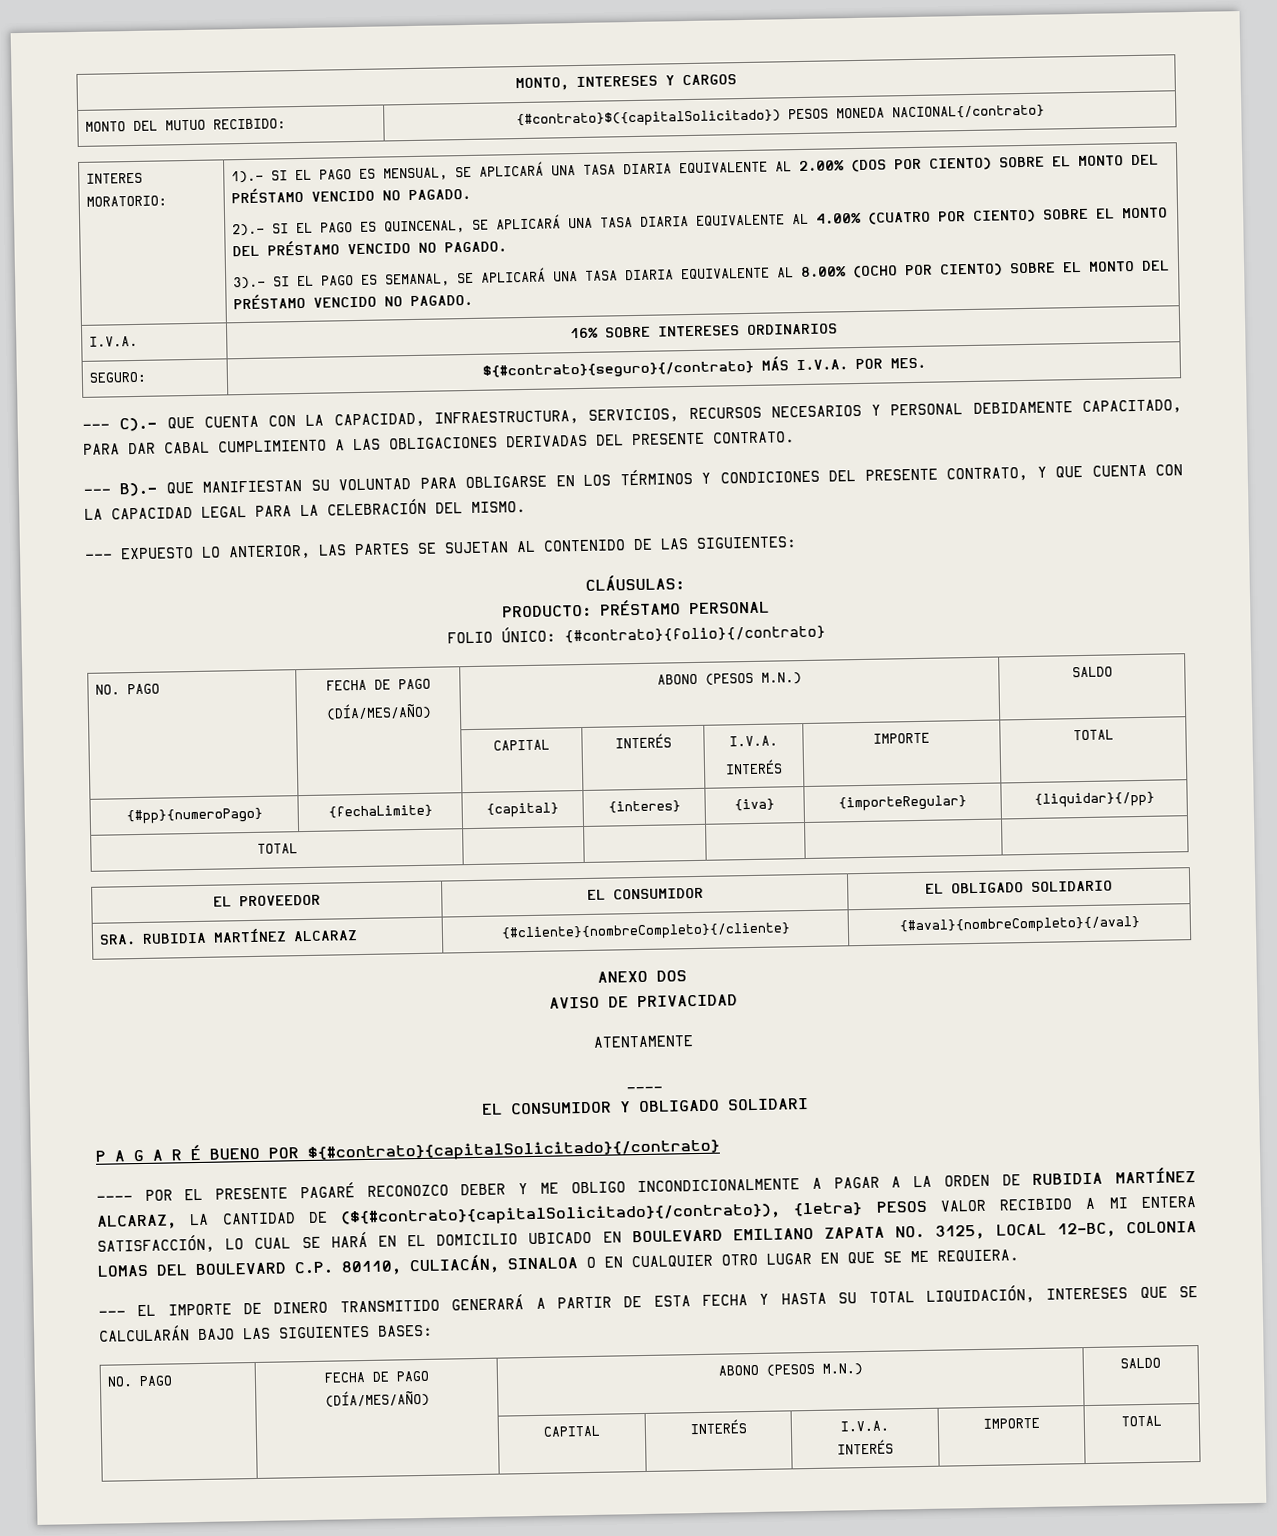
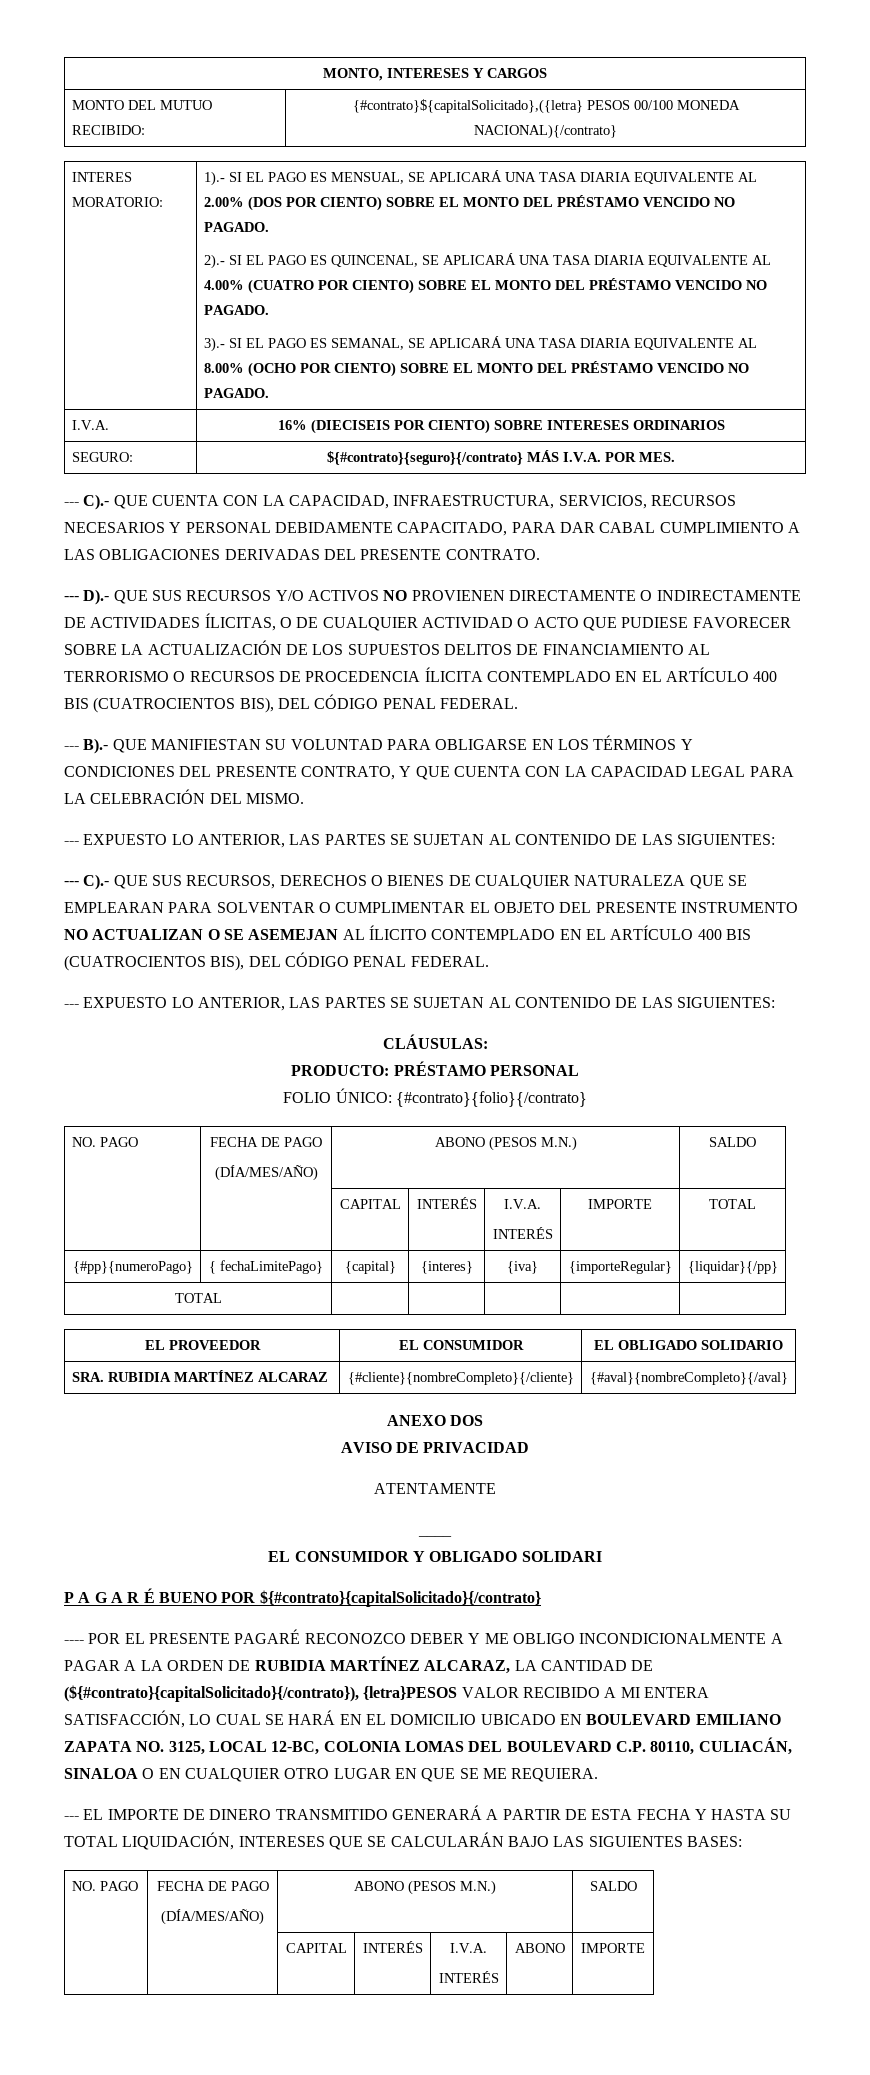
[515,104,1045,129] {#contrato}$({capitalSolicitado}) PESOS MONEDA NACIONAL{/contrato} -> [352,99,740,114] [474,124,617,139] {#contrato}${capitalSolicitado},({letra} PESOS 00/100 MONEDA NACIONAL){/contrato}
(599, 333) none -> [310,419,490,434] (DIECISEIS POR CIENTO)
(795, 437) none -> [64,589,801,605] [64,613,791,631] [64,640,710,655] [64,667,778,682] [64,694,518,713] // --- D).- QUE SUS RECURSOS Y/O ACTIVOS NO PROVIENEN DIRECTAMENTE O INDIRECTAMENTE DE ACTIVIDADES ÍLICITAS, O DE CUALQUIER ACTIVIDAD O ACTO QUE PUDIESE FAVORECER SOBRE LA ACTUALIZACIÓN DE LOS SUPUESTOS DELITOS DE FINANCIAMIENTO AL TERRORISMO O RECURSOS DE PROCEDENCIA ÍLICITA CONTEMPLADO EN EL ARTÍCULO 400 BIS (CUATROCIENTOS BIS), DEL CÓDIGO PENAL FEDERAL.
(797, 542) none -> [64,874,747,890] [64,902,798,913] [64,925,751,940] [64,952,489,971] [64,997,775,1011] // --- C).- QUE SUS RECURSOS, DERECHOS O BIENES DE CUALQUIER NATURALEZA QUE SE EMPLEARAN PARA SOLVENTAR O CUMPLIMENTAR EL OBJETO DEL PRESENTE INSTRUMENTO NO ACTUALIZAN O SE ASEMEJAN AL ÍLICITO CONTEMPLADO EN EL ARTÍCULO 400 BIS (CUATROCIENTOS BIS), DEL CÓDIGO PENAL FEDERAL. // --- EXPUESTO LO ANTERIOR, LAS PARTES SE SUJETAN AL CONTENIDO DE LAS SIGUIENTES:
[327,804,433,819] {fechaLimite} -> [209,1260,323,1274] { fechaLimitePago}
[793,1200,928,1217] {letra} PESOS -> [363,1686,458,1700] {letra}PESOS
[982,1417,1040,1429] [1121,1415,1162,1427] | IMPORTE | TOTAL -> [514,1943,565,1953] [581,1943,645,1953] | ABONO | IMPORTE

